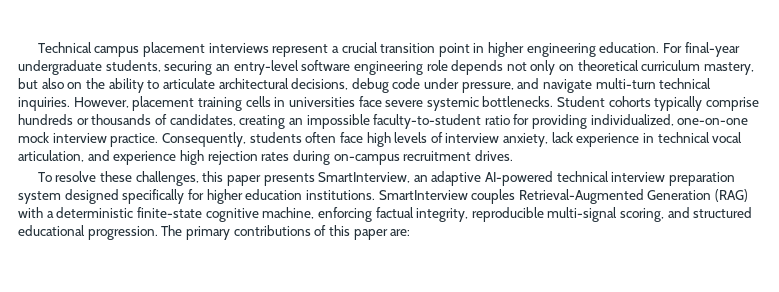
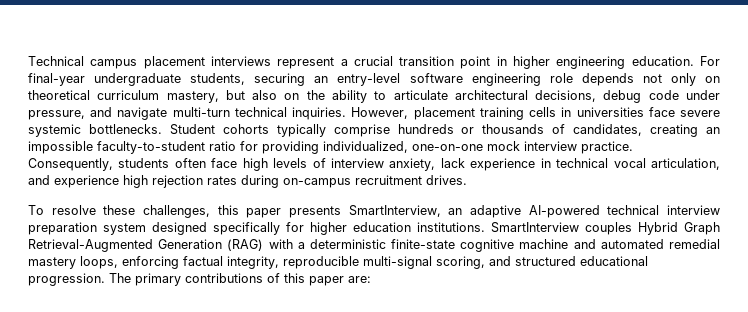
(516, 196) none -> [638,222,720,235] Hybrid Graph
[262,207,315,219] machine, -> [519,239,720,249] [28,256,118,269] machine and automated remedial mastery loops,

